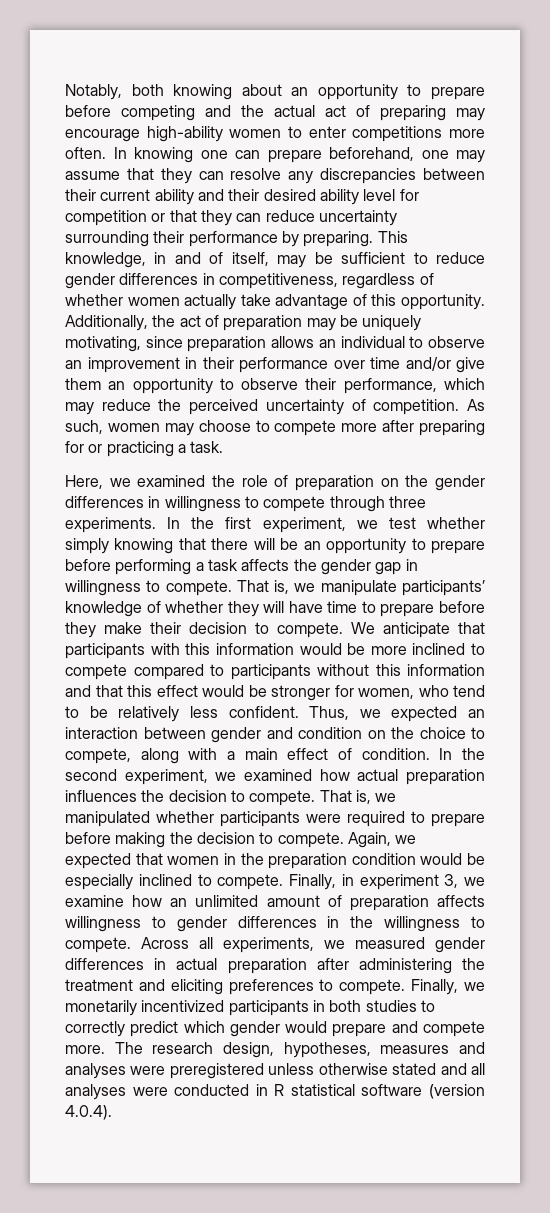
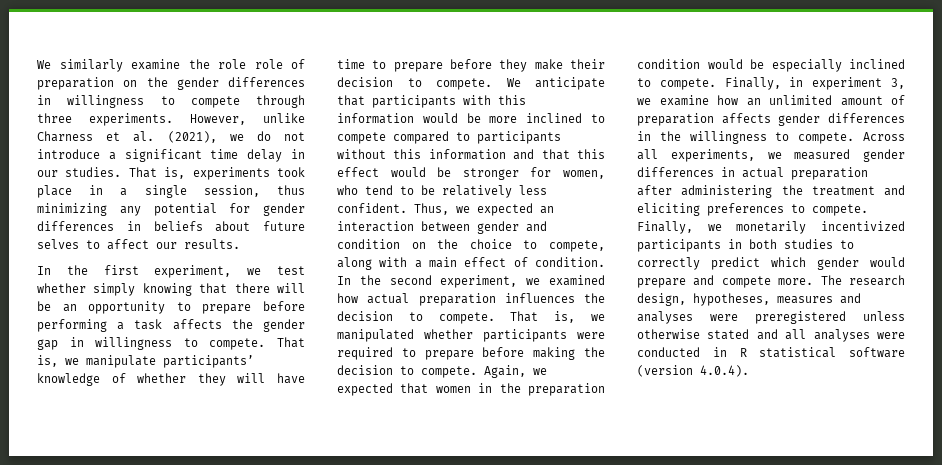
[65,84,485,100] [65,105,485,121] [65,126,486,142] [65,147,485,163] [65,168,485,184] [65,189,419,205] [65,210,397,226] [65,231,408,247] [65,252,486,268] [65,273,434,289] [65,294,485,310] [65,315,422,331] [65,336,486,352] [65,357,485,373] [65,378,485,394] [65,399,486,415] [65,420,485,436] [65,441,224,457] [65,475,235,489] Notably, both knowing about an opportunity to prepare before competing and the actual act of preparing may encourage high-ability women to enter competitions more often. In knowing one can prepare beforehand, one may assume that they can resolve any discrepancies between their current ability and their desired ability level for competition or that they can reduce uncertainty surrounding their performance by preparing. This knowledge, in and of itself, may be sufficient to reduce gender differences in competitiveness, regardless of whether women actually take advantage of this opportunity. Additionally, the act of preparation may be uniquely motivating, since preparation allows an individual to observe an improvement in their performance over time and/or give them an opportunity to observe their performance, which may reduce the perceived uncertainty of competition. As such, women may choose to compete more after preparing for or practicing a task. // Here, we examined the -> [37,59,246,72] We similarly examine the role
(156, 525) none -> [190,113,305,125] [37,131,305,143] [37,149,305,162] [37,167,305,180] [37,185,305,198] [37,203,305,216] [37,221,305,232] [37,239,240,250] However, unlike Charness et al. (2021), we do not introduce a significant time delay in our studies. That is, experiments took place in a single session, thus minimizing any potential for gender differences in beliefs about future selves to affect our results. //
[65,916,166,932] willingness to -> (771, 118) none

